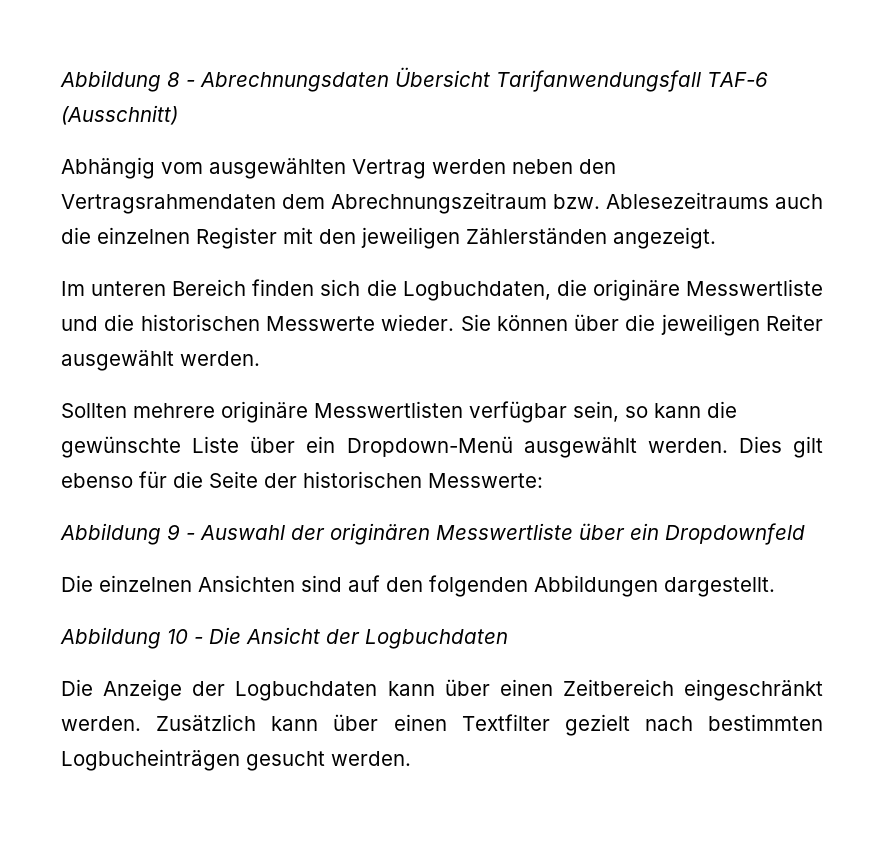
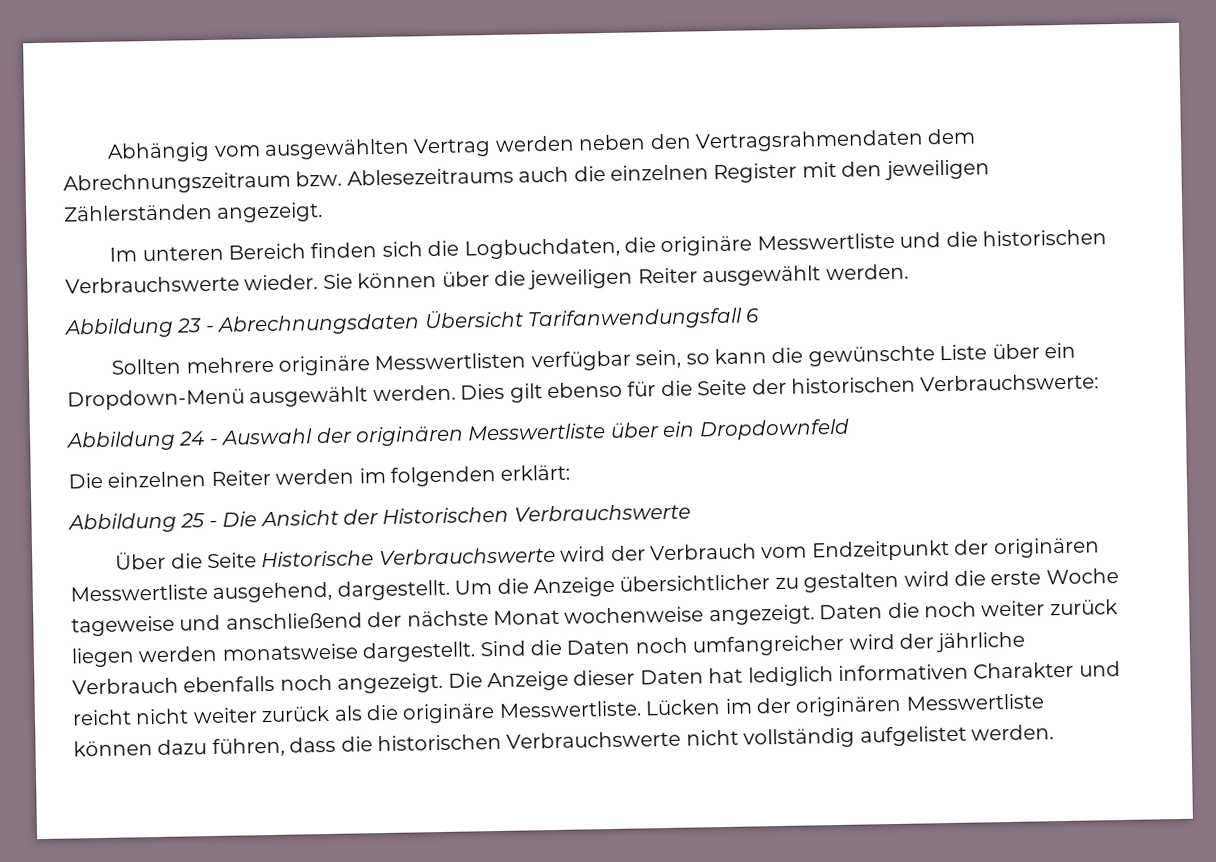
[60,67,768,92] [61,105,178,125] Abbildung 8 - Abrechnungsdaten Übersicht Tarifanwendungsfall TAF-6 (Ausschnitt) // -> (107, 152) none
[265,316,375,331] Messwerte -> [65,275,240,294] Verbrauchswerte
(260, 358) none -> [63,307,761,339] // Abbildung 23 - Abrechnungsdaten Übersicht Tarifanwendungsfall 6
[428,473,543,488] [60,523,180,545] Messwerte: // Abbildung 9 -> [920,373,1100,392] [65,430,206,452] Verbrauchswerte: // Abbildung 24
[198,575,775,597] [60,627,188,649] Ansichten sind auf den folgenden Abbildungen dargestellt. // Abbildung 10 -> [210,464,571,487] [67,512,206,534] Reiter werden im folgenden erklärt: // Abbildung 25
[365,629,508,649] [61,679,823,701] [61,714,823,736] [61,749,325,771] Logbuchdaten // Die Anzeige der Logbuchdaten kann über einen Zeitbereich eingeschränkt werden. Zusätzlich kann über einen Textfilter gezielt nach bestimmten Logbucheinträgen gesucht -> [382,503,691,524] [115,537,1100,570] [70,568,1119,603] [71,599,1118,637] [71,631,1026,668] [72,661,1121,695] [72,693,1044,726] [73,725,967,758] Historischen Verbrauchswerte // Über die Seite Historische Verbrauchswerte wird der Verbrauch vom Endzeitpunkt der originären Messwertliste ausgehend, dargestellt. Um die Anzeige übersichtlicher zu gestalten wird die erste Woche tageweise und anschließend der nächste Monat wochenweise angezeigt. Daten die noch weiter zurück liegen werden monatsweise dargestellt. Sind die Daten noch umfangreicher wird der jährliche Verbrauch ebenfalls noch angezeigt. Die Anzeige dieser Daten hat lediglich informativen Charakter und reicht nicht weiter zurück als die originäre Messwertliste. Lücken im der originären Messwertliste können dazu führen, dass die historischen Verbrauchswerte nicht vollständig aufgelistet

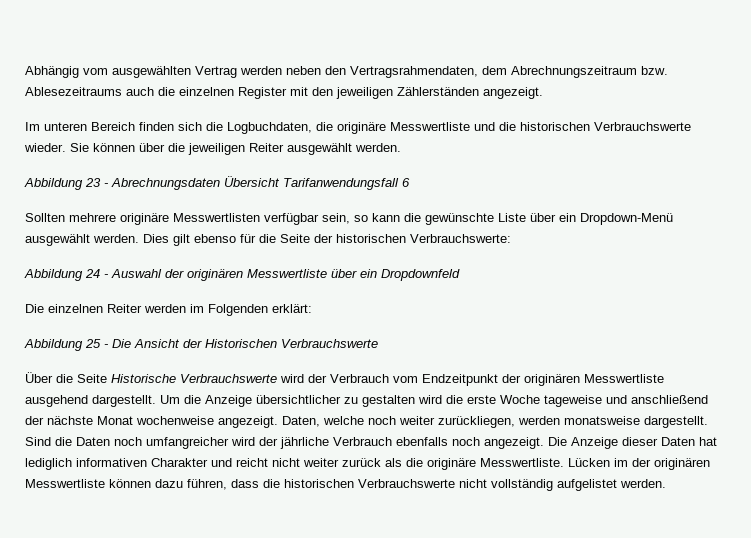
[694,129,924,153] Vertragsrahmendaten -> [350,66,478,78] Vertragsrahmendaten,
[390,465,496,487] folgenden -> [208,304,268,316] Folgenden
[212,581,333,603] ausgehend, -> [25,395,88,407] ausgehend
[819,599,1118,620] [71,647,135,668] Daten die noch weiter zurück liegen -> [282,416,515,428] Daten, welche noch weiter zurückliegen,

